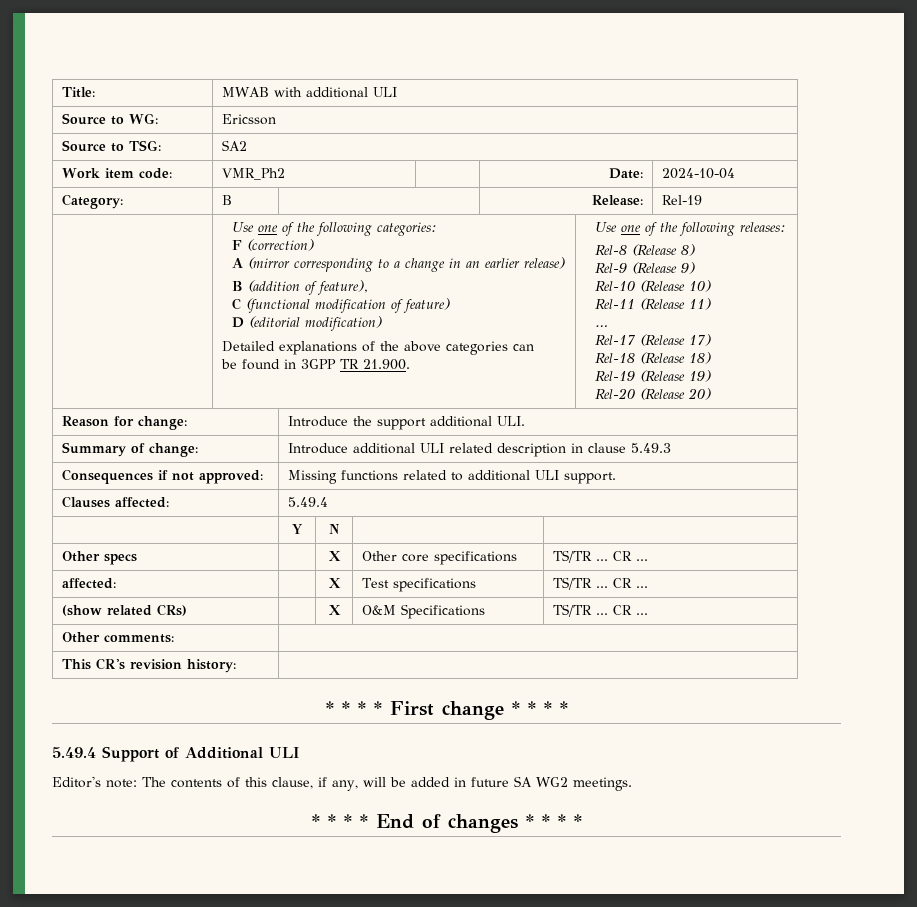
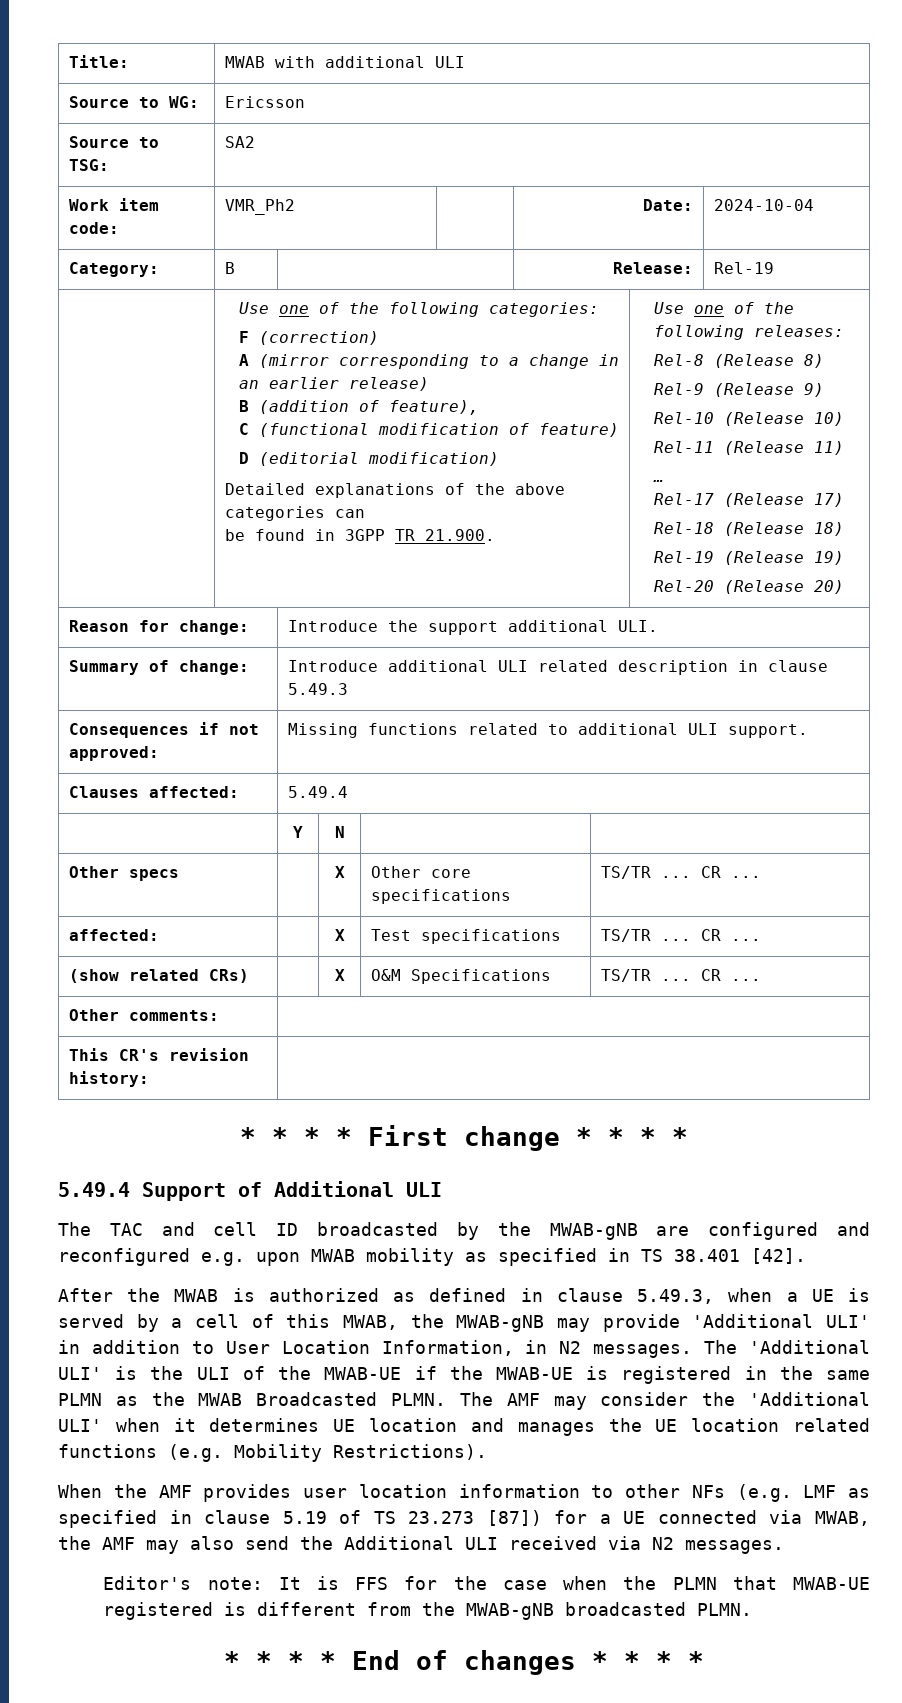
[52,776,632,791] Editor's note: The contents of this clause, if any, will be added in future SA WG2 meetings. -> [58,1222,871,1240] [58,1248,806,1266] [58,1288,871,1304] [58,1314,870,1332] [58,1340,870,1358] [58,1366,870,1384] [58,1392,871,1410] [58,1418,871,1436] [58,1444,487,1462] [58,1484,870,1502] [58,1510,871,1528] [58,1536,784,1554] [103,1576,870,1590] [103,1602,753,1620] The TAC and cell ID broadcasted by the MWAB-gNB are configured and reconfigured e.g. upon MWAB mobility as specified in TS 38.401 [42]. // After the MWAB is authorized as defined in clause 5.49.3, when a UE is served by a cell of this MWAB, the MWAB-gNB may provide 'Additional ULI' in addition to User Location Information, in N2 messages. The 'Additional ULI' is the ULI of the MWAB-UE if the MWAB-UE is registered in the same PLMN as the MWAB Broadcasted PLMN. The AMF may consider the 'Additional ULI' when it determines UE location and manages the UE location related functions (e.g. Mobility Restrictions). // When the AMF provides user location information to other NFs (e.g. LMF as specified in clause 5.19 of TS 23.273 [87]) for a UE connected via MWAB, the AMF may also send the Additional ULI received via N2 messages. // Editor's note: It is FFS for the case when the PLMN that MWAB-UE registered is different from the MWAB-gNB broadcasted PLMN.

